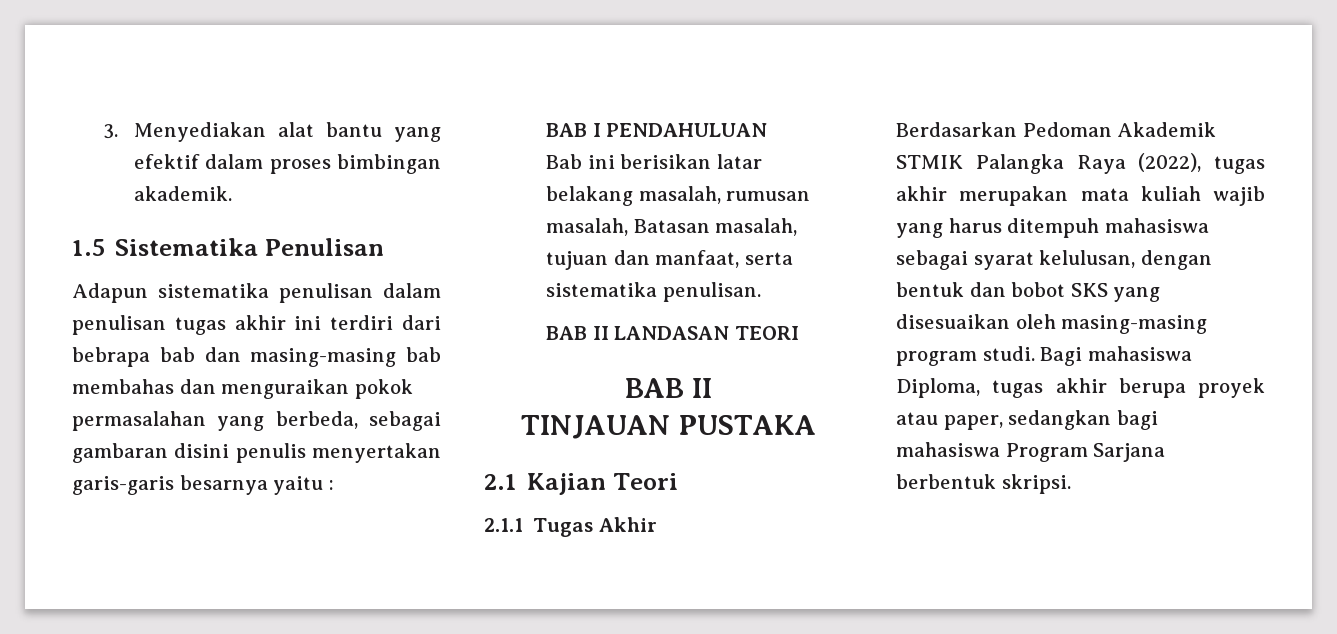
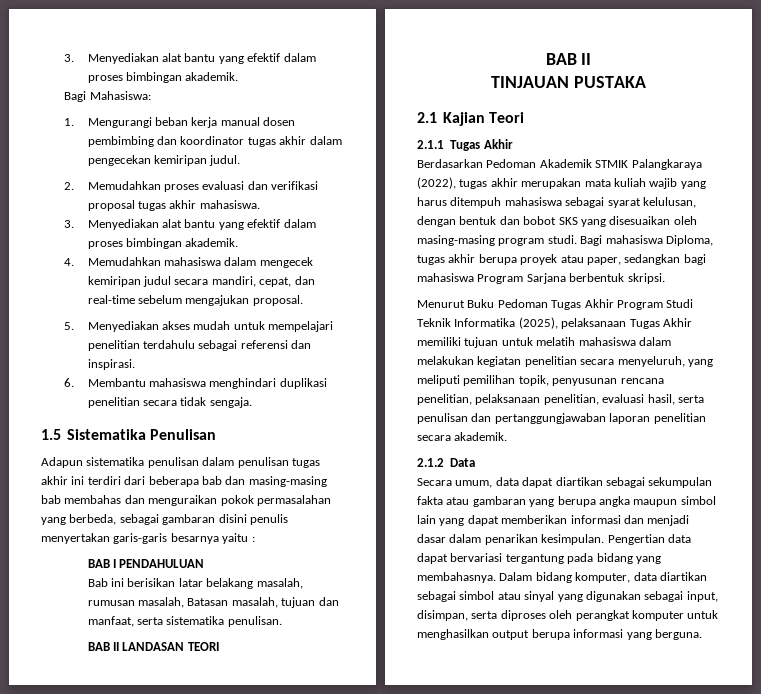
(233, 193) none -> [64,91,151,102] [64,117,296,128] [87,136,342,147] [87,155,241,166] [64,181,319,192] [87,200,260,211] [64,219,316,230] [87,238,239,249] [64,257,313,268] [87,276,315,287] [87,295,303,306] [64,321,334,332] [87,340,312,351] [87,359,135,370] [64,378,327,389] [87,397,252,408] // Bagi Mahasiswa: // 1. Mengurangi beban kerja manual dosen pembimbing dan koordinator tugas akhir dalam pengecekan kemiripan judul. // 2. Memudahkan proses evaluasi dan verifikasi proposal tugas akhir mahasiswa. // 3. Menyediakan alat bantu yang efektif dalam proses bimbingan akademik. // 4. Memudahkan mahasiswa dalam mengecek kemiripan judul secara mandiri, cepat, dan real-time sebelum mengajukan proposal. // 5. Menyediakan akses mudah untuk mempelajari penelitian terdahulu sebagai referensi dan inspirasi. // 6. Membantu mahasiswa menghindari duplikasi penelitian secara tidak sengaja.
[72,347,150,367] bebrapa -> [148,476,199,487] beberapa
[975,154,1126,174] Palangka Raya -> [631,159,702,170] Palangkaraya
(1071, 484) none -> [417,299,694,310] [417,317,692,329] [417,337,671,348] [417,356,713,367] [417,375,664,386] [417,394,704,405] [417,413,706,424] [417,432,508,441] [417,458,476,467] [417,477,713,488] [417,496,716,507] [417,515,690,526] [417,534,691,545] [417,553,661,564] [417,572,707,583] [417,591,718,602] [417,610,719,621] [417,629,702,640] // Menurut Buku Pedoman Tugas Akhir Program Studi Teknik Informatika (2025), pelaksanaan Tugas Akhir memiliki tujuan untuk melatih mahasiswa dalam melakukan kegiatan penelitian secara menyeluruh, yang meliputi pemilihan topik, penyusunan rencana penelitian, pelaksanaan penelitian, evaluasi hasil, serta penulisan dan pertanggungjawaban laporan penelitian secara akademik. // 2.1.2 Data // Secara umum, data dapat diartikan sebagai sekumpulan fakta atau gambaran yang berupa angka maupun simbol lain yang dapat memberikan informasi dan menjadi dasar dalam penarikan kesimpulan. Pengertian data dapat bervariasi tergantung pada bidang yang membahasnya. Dalam bidang komputer, data diartikan sebagai simbol atau sinyal yang digunakan sebagai input, disimpan, serta diproses oleh perangkat komputer untuk menghasilkan output berupa informasi yang berguna.

